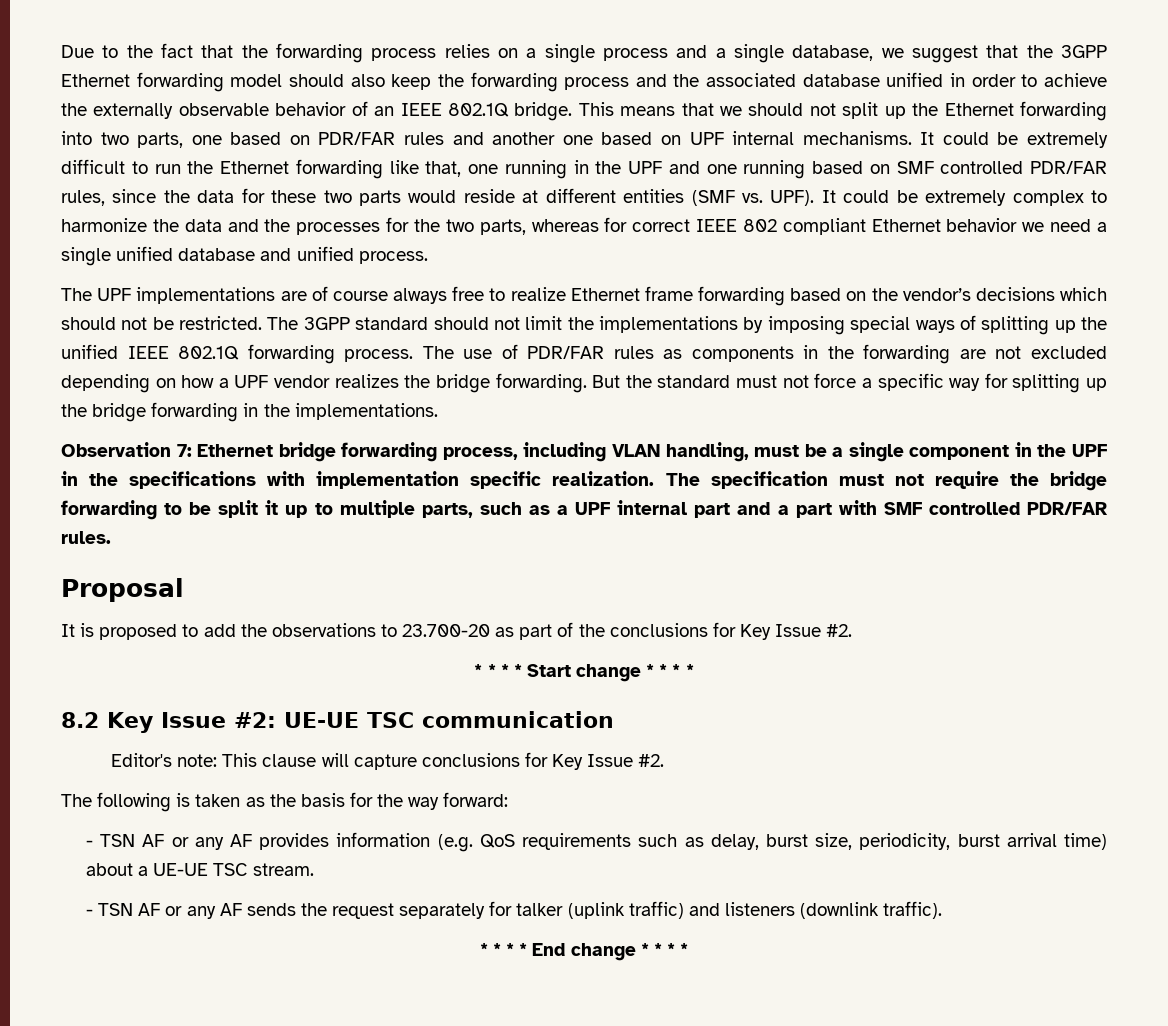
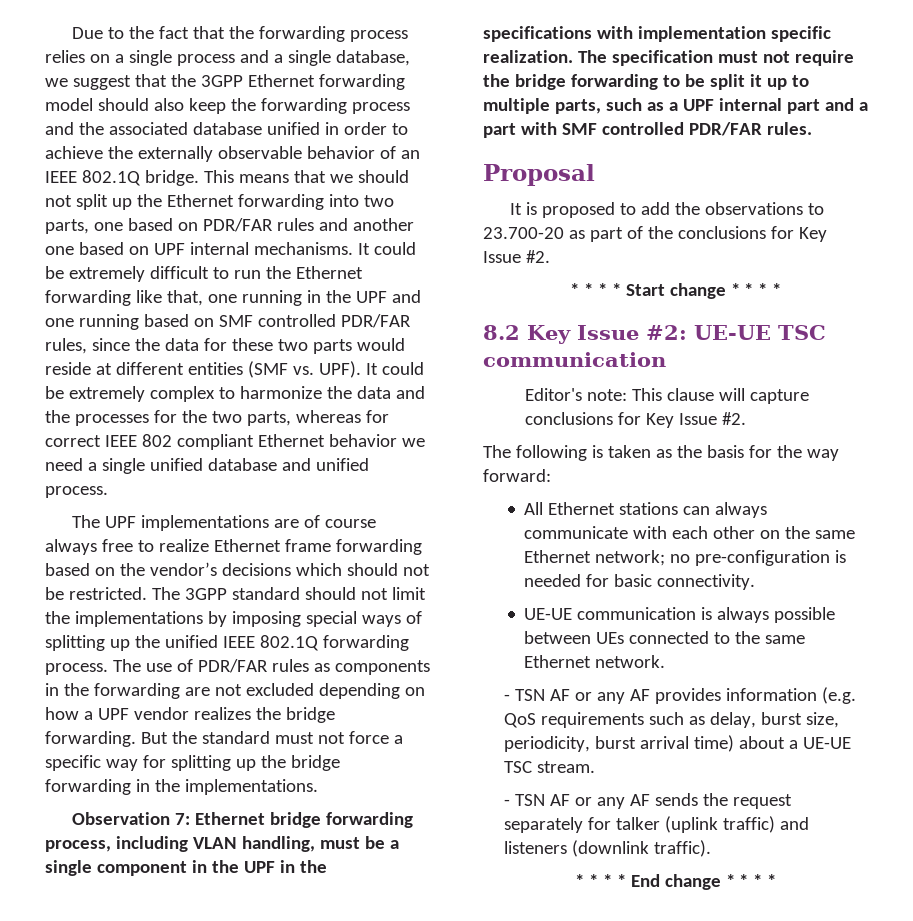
(509, 799) none -> [524,502,768,518] [524,526,856,539] [524,550,847,566] [524,574,756,590] [524,607,836,623] [524,631,806,644] [524,655,666,668] // All Ethernet stations can always communicate with each other on the same Ethernet network; no pre-configuration is needed for basic connectivity. // UE-UE communication is always possible between UEs connected to the same Ethernet network.

